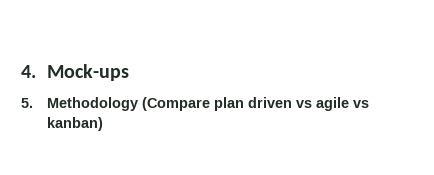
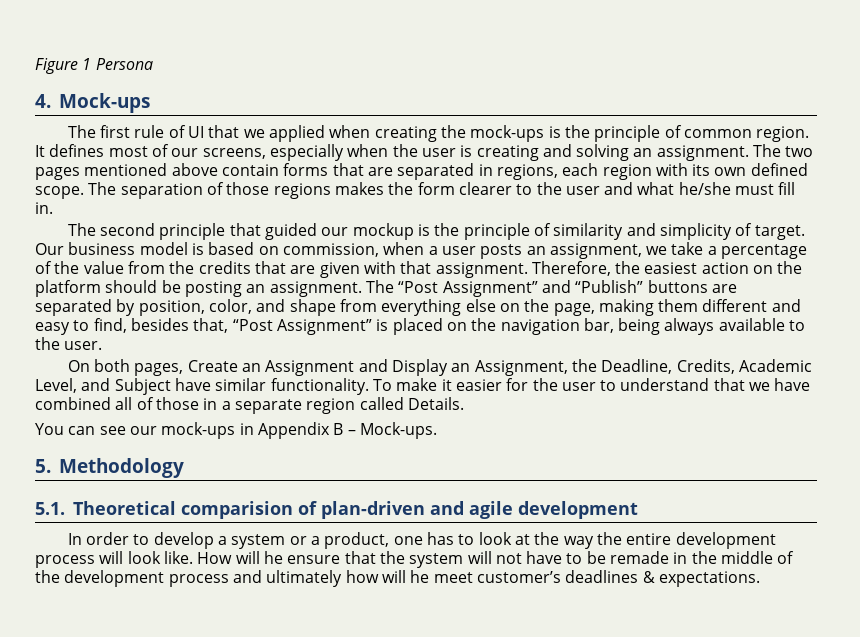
(21, 71) none -> [35,58,153,74] Figure 1 Persona //
[21,97,370,111] [47,117,104,131] 5. Methodology (Compare plan driven vs agile vs kanban) -> [67,125,810,142] [35,144,814,161] [35,163,808,180] [35,182,796,199] [35,202,53,214] [67,223,805,240] [35,242,808,259] [35,261,803,278] [35,280,737,297] [35,299,801,316] [35,318,806,335] [35,337,103,350] [67,359,812,376] [35,378,811,395] [35,397,464,414] [35,422,437,439] [35,458,184,478] [35,501,638,519] [67,532,776,549] [35,551,795,568] [35,570,760,587] The first rule of UI that we applied when creating the mock-ups is the principle of common region. It defines most of our screens, especially when the user is creating and solving an assignment. The two pages mentioned above contain forms that are separated in regions, each region with its own defined scope. The separation of those regions makes the form clearer to the user and what he/she must fill in. // The second principle that guided our mockup is the principle of similarity and simplicity of target. Our business model is based on commission, when a user posts an assignment, we take a percentage of the value from the credits that are given with that assignment. Therefore, the easiest action on the platform should be posting an assignment. The “Post Assignment” and “Publish” buttons are separated by position, color, and shape from everything else on the page, making them different and easy to find, besides that, “Post Assignment” is placed on the navigation bar, being always available to the user. // On both pages, Create an Assignment and Display an Assignment, the Deadline, Credits, Academic Level, and Subject have similar functionality. To make it easier for the user to understand that we have combined all of those in a separate region called Details. // You can see our mock-ups in Appendix B – Mock-ups. // 5. Methodology // 5.1. Theoretical comparision of plan-driven and agile development // In order to develop a system or a product, one has to look at the way the entire development process will look like. How will he ensure that the system will not have to be remade in the middle of the development process and ultimately how will he meet customer’s deadlines & expectations.

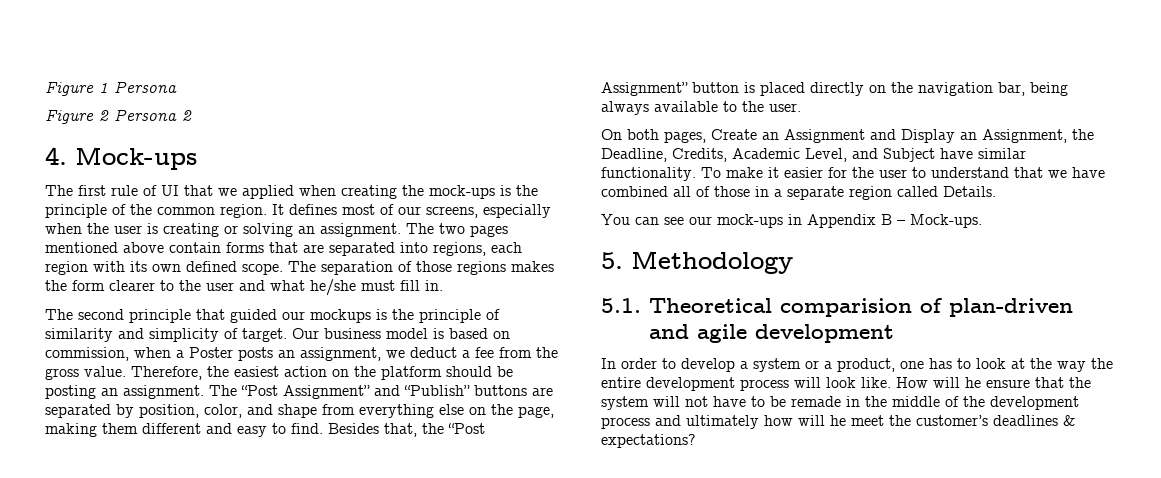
(153, 64) none -> [45,109,192,124] // Figure 2 Persona 2
(682, 131) none -> [130,204,152,215] the
[542,144,572,157] and -> [224,225,238,234] or
[478,164,493,176] in -> [400,242,428,253] into
[352,223,414,240] mockup -> [310,309,371,323] mockups
[441,246,476,255] user -> [189,347,233,358] Poster
[671,242,808,259] [35,261,528,278] take a percentage of the value from the credits that are given with that assignment. -> [410,347,558,358] [45,366,126,380] deduct a fee from the gross value.
[93,318,372,335] find, besides that, “Post Assignment” -> [291,423,485,437] [601,82,739,96] find. Besides that, the “Post Assignment” button
(443, 326) none -> [810,82,864,96] directly
(473, 577) none -> [889,415,911,426] the
[658,571,760,587] expectations. -> [601,434,696,448] expectations?

